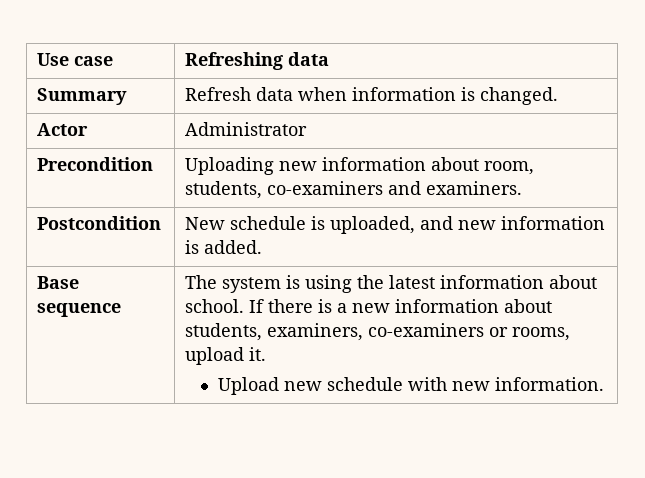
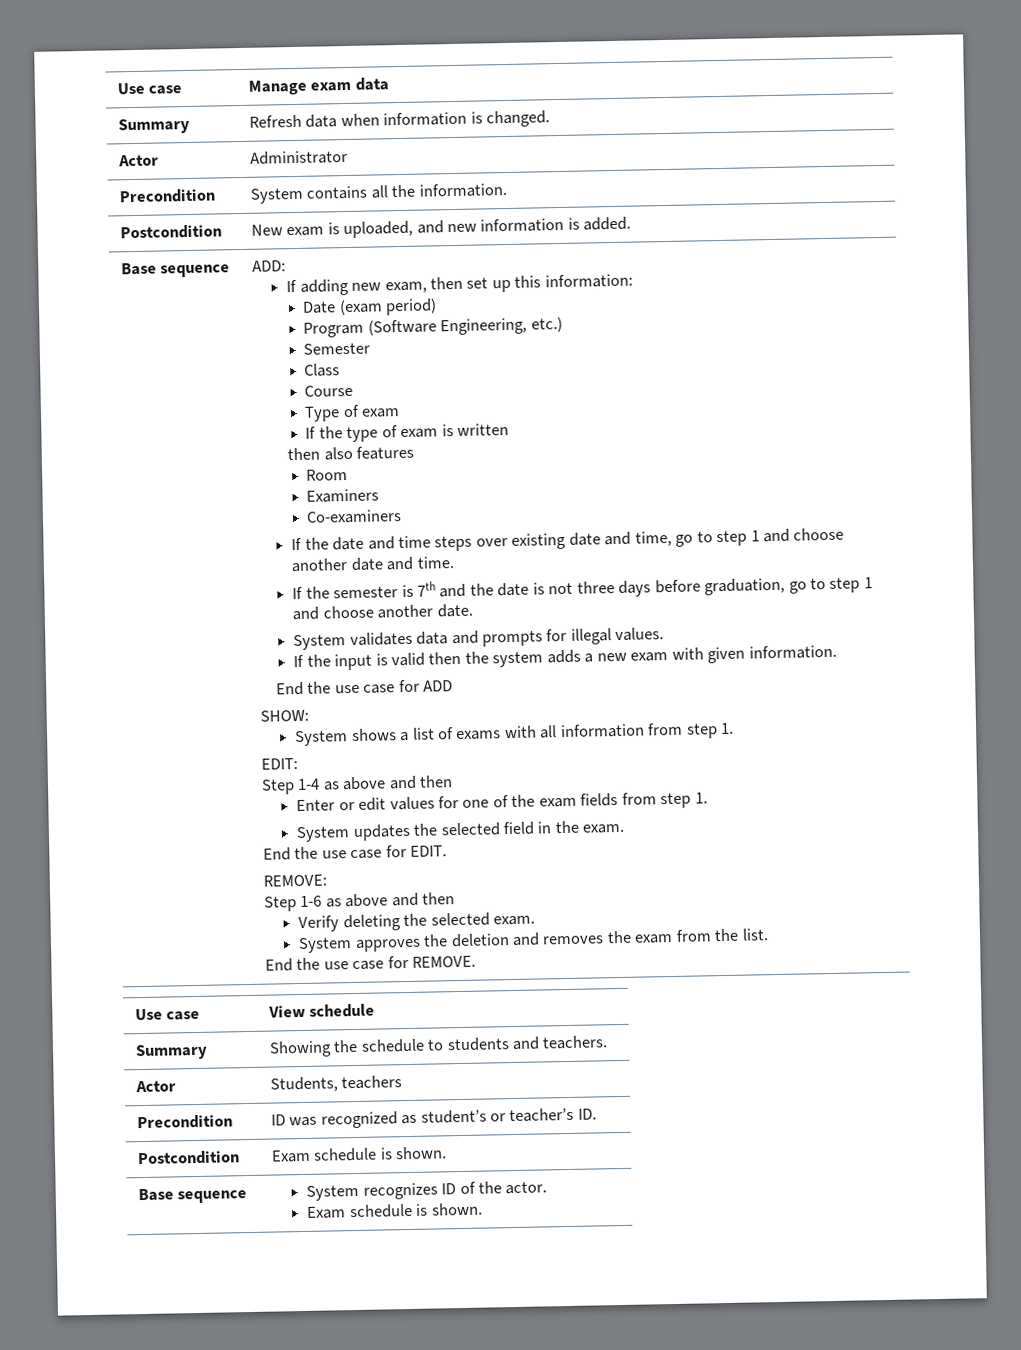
[36,53,113,66] [184,52,283,70] Use case | Refreshing -> [116,82,183,95] [247,79,352,96] Use case | Manage exam
[184,157,534,175] [184,181,522,199] Uploading new information about room, students, co-examiners and examiners. -> [249,182,507,204] System contains all the information.
[229,216,306,230] schedule -> [286,226,325,237] exam
[184,275,597,293] [184,299,552,313] [184,323,570,341] [184,347,266,365] [217,377,604,395] The system is using the latest information about school. If there is a new information about students, examiners, co-examiners or rooms, upload it. // Upload new schedule with new information. -> [251,260,286,272] [286,273,633,296] [302,298,438,316] [303,316,563,338] [303,342,371,355] [304,363,341,377] [304,384,354,397] [304,404,401,422] [305,422,510,443] [287,445,415,461] [306,469,349,481] [306,488,380,503] [306,509,403,524] [291,527,845,552] [291,556,454,573] [292,577,873,600] [292,603,473,621] [293,627,665,651] [293,644,837,671] [276,679,454,696] [259,709,309,722] [295,722,735,747] [260,758,298,770] [260,775,453,795] [296,792,708,812] [296,820,625,843] [262,844,447,861] [262,874,327,887] [263,892,455,912] [298,912,535,933] [298,928,769,954] [264,955,476,972] [134,1008,201,1021] [267,1003,376,1018] [134,1043,208,1061] [268,1035,609,1058] [134,1080,176,1093] [269,1075,403,1093] [136,1114,233,1130] [270,1107,597,1129] [136,1150,240,1166] [270,1146,448,1163] [137,1188,248,1204] [306,1181,548,1201] [306,1202,483,1219] ADD: // If adding new exam, then set up this information: // Date (exam period) // Program (Software Engineering, etc.) // Semester // Class // Course // Type of exam // If the type of exam is written // then also features // Room // Examiners // Co-examiners // If the date and time steps over existing date and time, go to step 1 and choose another date and time. // If the semester is 7th and the date is not three days before graduation, go to step 1 and choose another date. // System validates data and prompts for illegal values. // If the input is valid then the system adds a new exam with given information. // End the use case for ADD // SHOW: // System shows a list of exams with all information from step 1. // EDIT: // Step 1-4 as above and then // Enter or edit values for one of the exam fields from step 1. // System updates the selected field in the exam. // End the use case for EDIT. // REMOVE: // Step 1-6 as above and then // Verify deleting the selected exam. // System approves the deletion and removes the exam from the list. // End the use case for REMOVE. // Use case | View schedule // Summary | Showing the schedule to students and teachers. // Actor | Students, teachers // Precondition | ID was recognized as student’s or teacher’s ID. // Postcondition | Exam schedule is shown. // Base sequence | System recognizes ID of the actor. // Exam schedule is shown.

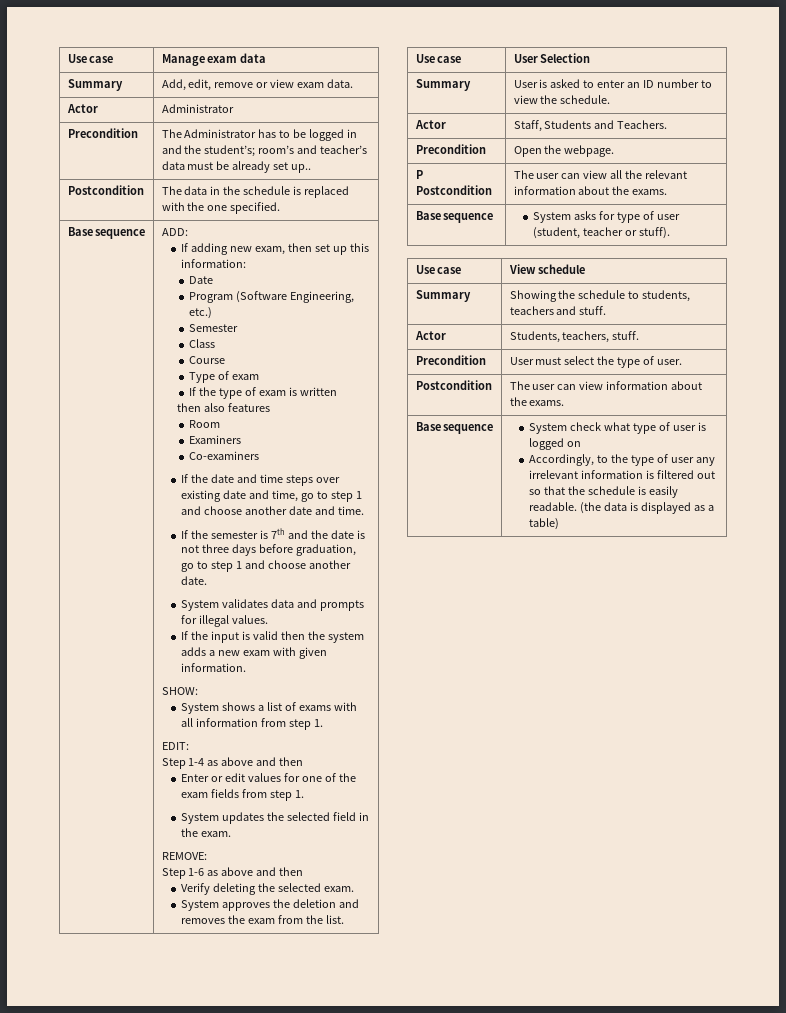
[248,110,550,128] [117,154,159,167] [249,149,348,165] [118,188,216,204] [249,182,507,204] [119,224,222,240] [250,216,632,239] Refresh data when information is changed. // Actor | Administrator // Precondition | System contains all the information. // Postcondition | New exam is uploaded, and new information is added. -> [161,79,354,91] [66,104,98,113] [161,104,234,113] [67,128,138,138] [161,129,358,141] [161,145,368,157] [161,161,312,173] [67,185,144,195] [161,186,350,198] [161,202,281,214] Add, edit, remove or view exam data. // Actor | Administrator // Precondition | The Administrator has to be logged in and the student’s; room’s and teacher’s data must be already set up.. // Postcondition | The data in the schedule is replaced with the one specified.
[338,298,438,316] (exam period) -> (213, 280) none
[276,679,454,696] // End the use case for ADD -> (247, 667) none
[262,844,447,861] // End the use case for EDIT. -> (232, 834) none
[264,955,476,972] // End the use case for REMOVE. -> [415,54,462,63] [513,53,591,63] [415,79,471,91] [513,79,713,88] [513,95,611,104] [414,120,446,129] [513,120,668,132] [415,144,486,154] [513,145,615,157] [415,170,423,179] [415,185,492,195] [513,170,688,179] [513,186,668,195] [415,211,494,223] [533,211,681,223] [533,227,671,239] // Use case | User Selection // Summary | User is asked to enter an ID number to view the schedule. // Actor | Staff, Students and Teachers. // Precondition | Open the webpage. // P Postcondition | The user can view all the relevant information about the exams. // Base sequence | System asks for type of user (student, teacher or stuff).
[446,1035,609,1052] students and teachers. -> [642,290,691,302] [509,306,607,315] students, teachers and stuff.
[341,1075,403,1090] [136,1114,233,1130] [270,1107,597,1129] [136,1150,240,1166] [270,1146,448,1163] [137,1188,248,1204] [306,1181,548,1201] [306,1202,483,1219] teachers // Precondition | ID was recognized as student’s or teacher’s ID. // Postcondition | Exam schedule is shown. // Base sequence | System recognizes ID of the actor. // Exam schedule is shown. -> [562,331,640,343] [415,355,486,365] [509,356,683,368] [415,380,492,390] [509,381,703,390] [509,397,565,406] [415,422,494,434] [529,422,707,434] [529,438,582,450] [529,454,716,466] [529,470,716,479] [529,486,679,498] [529,502,715,514] [529,518,560,530] teachers, stuff. // Precondition | User must select the type of user. // Postcondition | The user can view information about the exams. // Base sequence | System check what type of user is logged on // Accordingly, to the type of user any irrelevant information is filtered out so that the schedule is easily readable. (the data is displayed as a table)

